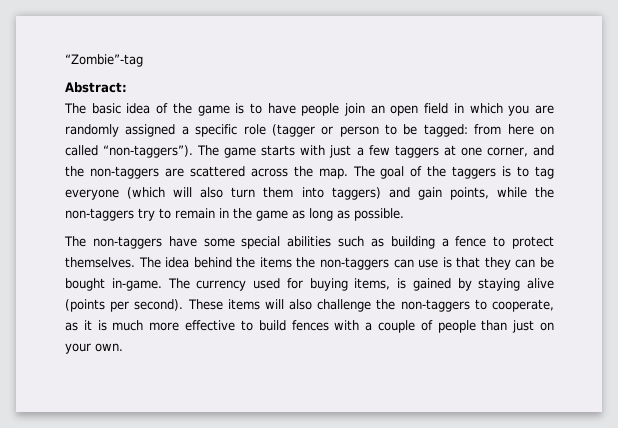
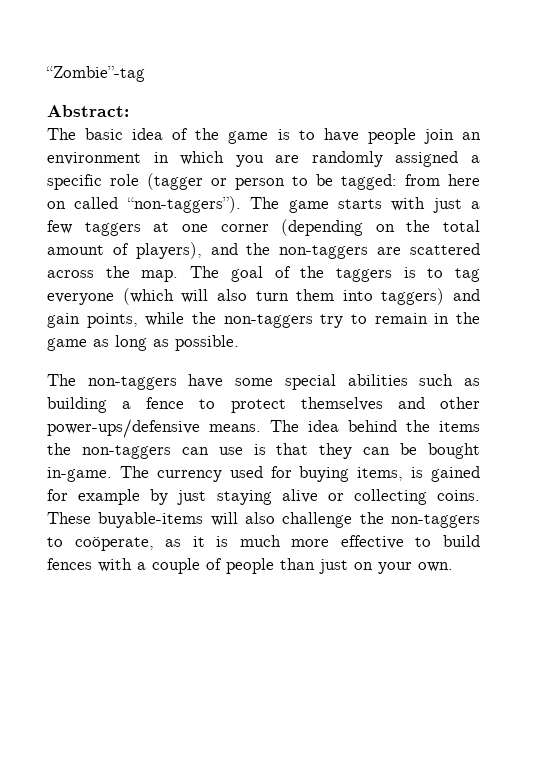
[390,103,449,116] open field -> [47,152,141,165] environment
[486,147,528,157] corner, -> [220,219,480,236] [47,242,202,259] corner (depending on the total amount of players),
[65,257,135,268] themselves. -> [300,397,480,411] [47,419,261,438] themselves and other power-ups/defensive means.
[457,278,554,291] [65,299,260,312] by staying alive (points per second). These items -> [47,489,480,505] [47,512,204,528] for example by just staying alive or collecting coins. These buyable-items
[492,299,554,312] cooperate, -> [74,537,154,551] coöperate,

